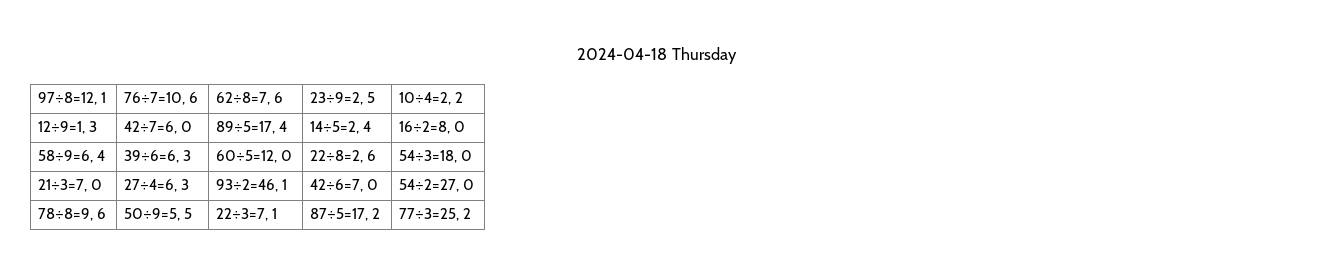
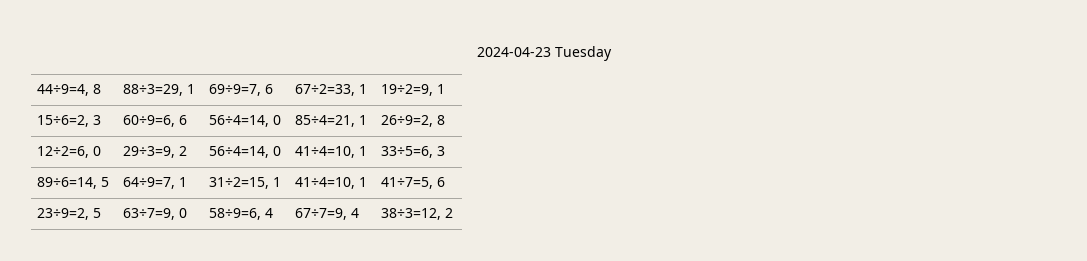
[577,47,737,64] [38,92,107,105] [124,92,199,105] [216,92,284,105] [310,92,376,105] [399,92,464,105] [38,121,98,134] [124,121,193,134] [216,121,288,134] [310,121,372,134] [399,121,466,134] [38,150,106,163] [124,150,192,163] [216,150,293,163] [310,150,377,163] [399,150,473,163] [38,179,103,192] [124,179,190,192] [216,179,288,192] [310,179,379,192] [399,179,475,192] [38,208,107,221] [124,208,193,221] [216,208,278,221] [310,208,381,221] [399,208,472,221] 2024-04-18 Thursday // 97÷8=12, 1 | 76÷7=10, 6 | 62÷8=7, 6 | 23÷9=2, 5 | 10÷4=2, 2 // 12÷9=1, 3 | 42÷7=6, 0 | 89÷5=17, 4 | 14÷5=2, 4 | 16÷2=8, 0 // 58÷9=6, 4 | 39÷6=6, 3 | 60÷5=12, 0 | 22÷8=2, 6 | 54÷3=18, 0 // 21÷3=7, 0 | 27÷4=6, 3 | 93÷2=46, 1 | 42÷6=7, 0 | 54÷2=27, 0 // 78÷8=9, 6 | 50÷9=5, 5 | 22÷3=7, 1 | 87÷5=17, 2 | 77÷3=25, 2 -> [476,46,612,61] [37,84,102,96] [123,84,196,96] [209,84,274,96] [295,84,368,96] [381,84,446,96] [37,115,102,127] [123,115,188,127] [209,115,282,127] [295,115,368,127] [381,115,446,127] [37,146,102,158] [123,146,188,158] [209,146,282,158] [295,146,368,158] [381,146,446,158] [37,177,110,189] [123,177,188,189] [209,177,282,189] [295,177,368,189] [381,177,446,189] [37,208,102,220] [123,208,188,220] [209,208,274,220] [295,208,360,220] [381,208,454,220] 2024-04-23 Tuesday // 44÷9=4, 8 | 88÷3=29, 1 | 69÷9=7, 6 | 67÷2=33, 1 | 19÷2=9, 1 // 15÷6=2, 3 | 60÷9=6, 6 | 56÷4=14, 0 | 85÷4=21, 1 | 26÷9=2, 8 // 12÷2=6, 0 | 29÷3=9, 2 | 56÷4=14, 0 | 41÷4=10, 1 | 33÷5=6, 3 // 89÷6=14, 5 | 64÷9=7, 1 | 31÷2=15, 1 | 41÷4=10, 1 | 41÷7=5, 6 // 23÷9=2, 5 | 63÷7=9, 0 | 58÷9=6, 4 | 67÷7=9, 4 | 38÷3=12, 2

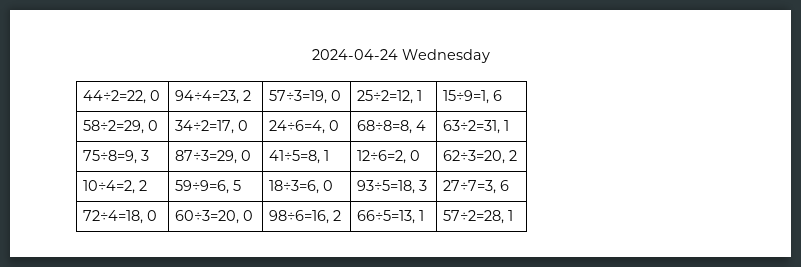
[476,46,612,61] [37,84,102,96] [123,84,196,96] [209,84,274,96] [295,84,368,96] [381,84,446,96] [37,115,102,127] [123,115,188,127] [209,115,282,127] [295,115,368,127] [381,115,446,127] [37,146,102,158] [123,146,188,158] [209,146,282,158] [295,146,368,158] [381,146,446,158] [37,177,110,189] [123,177,188,189] [209,177,282,189] [295,177,368,189] [381,177,446,189] [37,208,102,220] [123,208,188,220] [209,208,274,220] [295,208,360,220] [381,208,454,220] 2024-04-23 Tuesday // 44÷9=4, 8 | 88÷3=29, 1 | 69÷9=7, 6 | 67÷2=33, 1 | 19÷2=9, 1 // 15÷6=2, 3 | 60÷9=6, 6 | 56÷4=14, 0 | 85÷4=21, 1 | 26÷9=2, 8 // 12÷2=6, 0 | 29÷3=9, 2 | 56÷4=14, 0 | 41÷4=10, 1 | 33÷5=6, 3 // 89÷6=14, 5 | 64÷9=7, 1 | 31÷2=15, 1 | 41÷4=10, 1 | 41÷7=5, 6 // 23÷9=2, 5 | 63÷7=9, 0 | 58÷9=6, 4 | 67÷7=9, 4 | 38÷3=12, 2 -> [311,49,490,63] [82,90,160,104] [174,90,251,104] [268,90,341,104] [356,90,422,104] [442,90,502,104] [82,120,158,134] [174,120,248,134] [268,120,339,134] [356,120,426,134] [442,120,509,134] [82,150,149,164] [174,150,251,164] [268,150,329,164] [356,150,420,164] [442,150,517,164] [82,180,147,194] [174,180,241,194] [268,180,333,194] [356,180,427,194] [442,180,509,194] [82,210,157,224] [174,210,253,224] [268,210,341,224] [356,210,424,224] [442,210,513,224] 2024-04-24 Wednesday // 44÷2=22, 0 | 94÷4=23, 2 | 57÷3=19, 0 | 25÷2=12, 1 | 15÷9=1, 6 // 58÷2=29, 0 | 34÷2=17, 0 | 24÷6=4, 0 | 68÷8=8, 4 | 63÷2=31, 1 // 75÷8=9, 3 | 87÷3=29, 0 | 41÷5=8, 1 | 12÷6=2, 0 | 62÷3=20, 2 // 10÷4=2, 2 | 59÷9=6, 5 | 18÷3=6, 0 | 93÷5=18, 3 | 27÷7=3, 6 // 72÷4=18, 0 | 60÷3=20, 0 | 98÷6=16, 2 | 66÷5=13, 1 | 57÷2=28, 1

